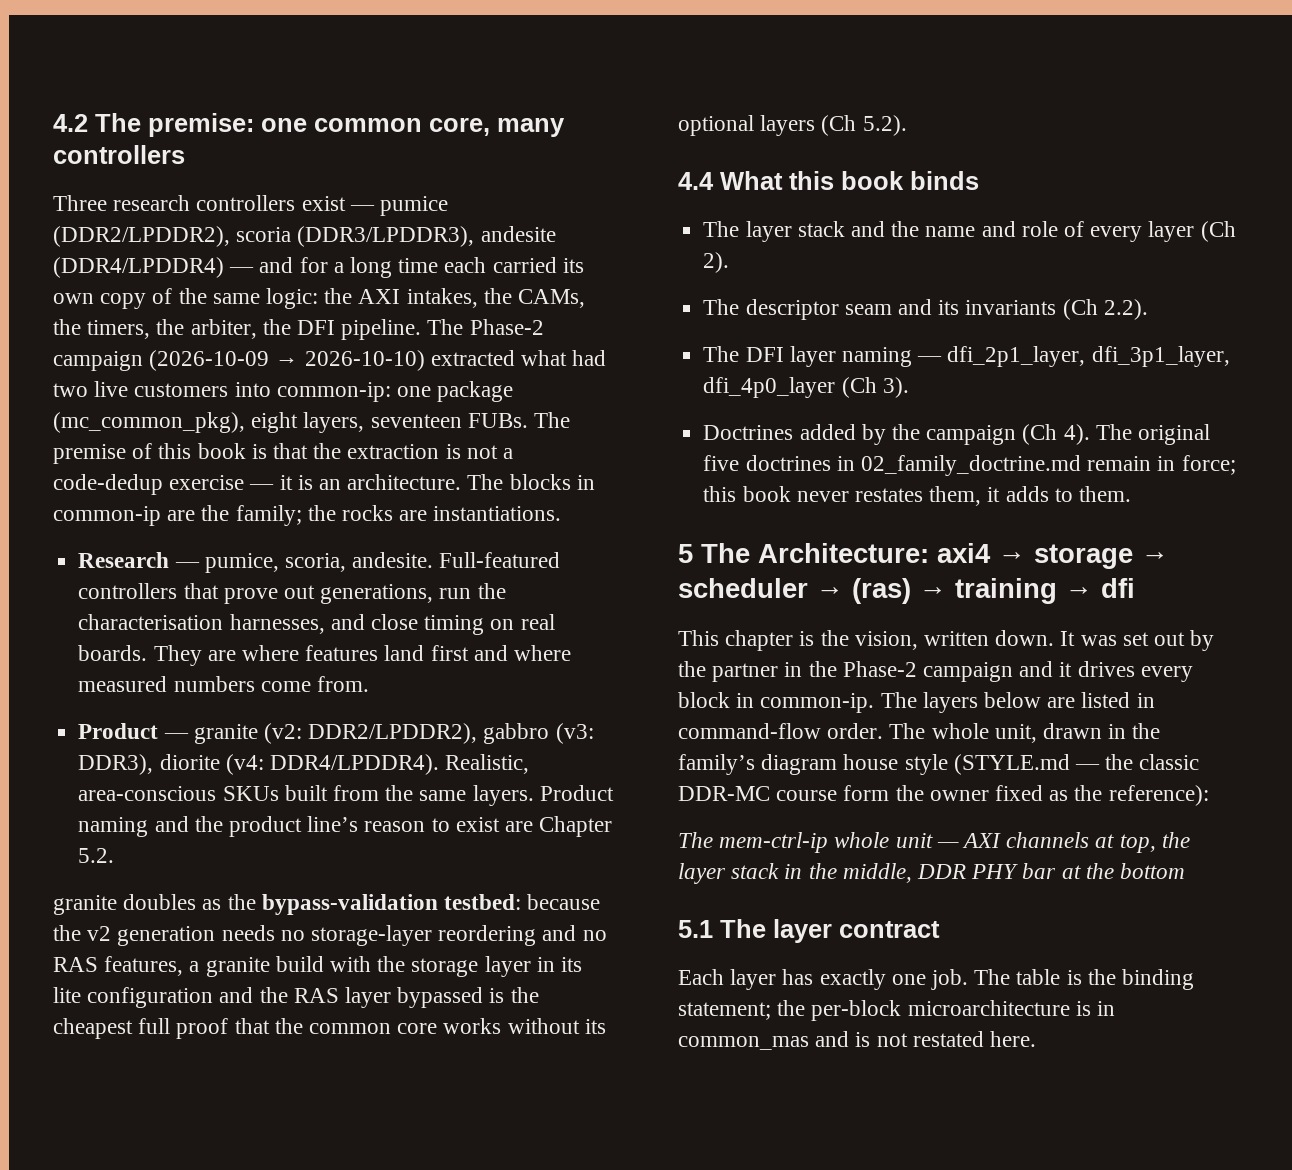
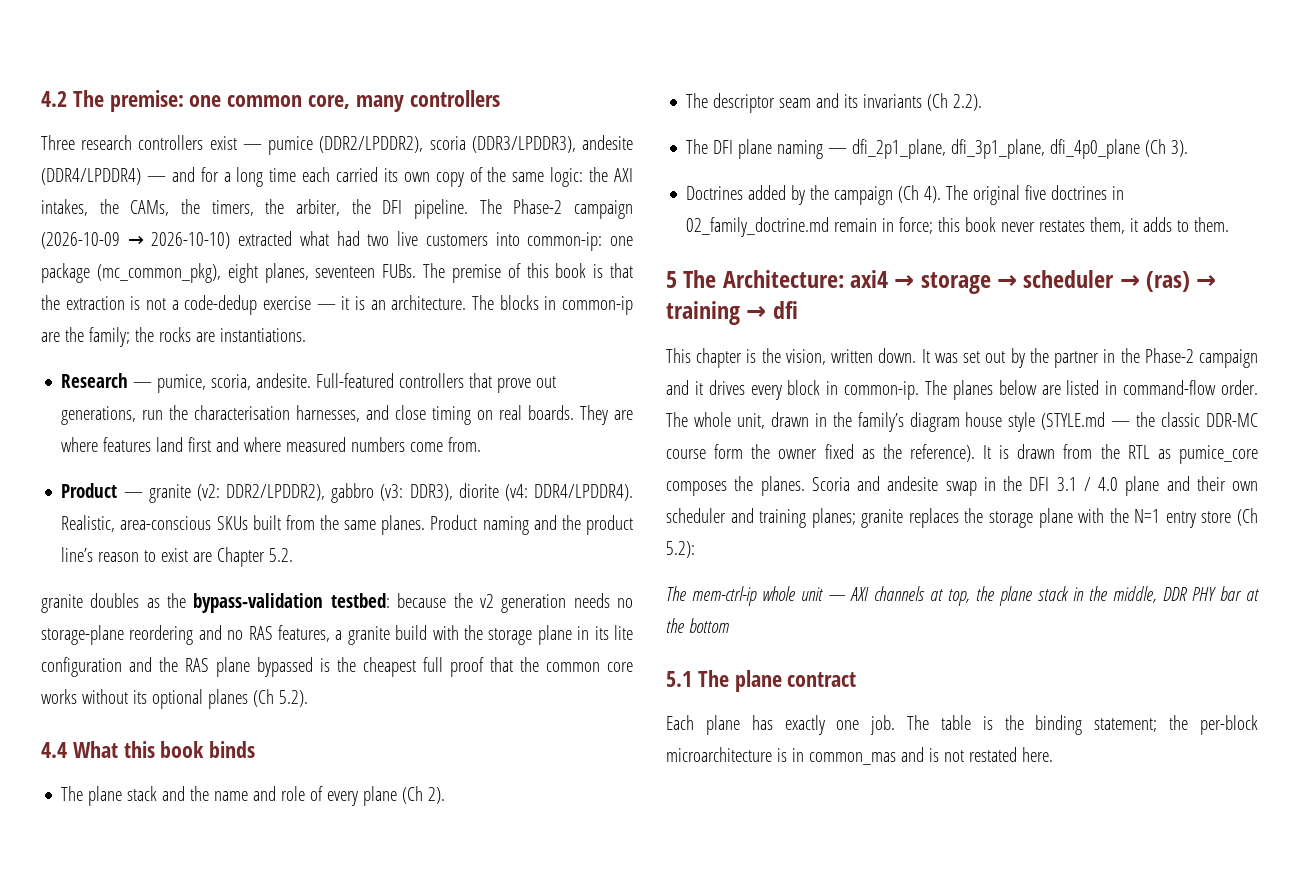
[303,412,365,433] layers, -> [264,263,309,283] planes,
[472,785,534,806] layers. -> [381,515,426,535] planes.
[311,925,433,946] storage-layer -> [41,625,124,645] storage-plane
[484,956,531,977] layer -> [537,625,572,645] plane
[345,987,392,1008] layer -> [216,657,250,677] plane
[760,115,816,136] layers -> [207,689,248,709] planes
[745,221,792,242] layer -> [88,786,123,806] plane
[1148,221,1195,242] layer -> [363,786,398,806] plane
[789,346,836,367] layer -> [738,139,773,159] plane
[947,346,1230,367] [703,377,836,398] dfi_2p1_layer, dfi_3p1_layer, dfi_4p0_layer -> [852,139,1141,159] dfi_2p1_plane, dfi_3p1_plane, dfi_4p0_plane
[922,692,978,713] layers -> [952,380,993,400] planes
[1108,785,1209,806] reference): -> [909,444,1258,464] [666,476,1258,496] [666,508,1258,528] [666,541,695,558] reference). It is drawn from the RTL as pumice_core composes the planes. Scoria and andesite swap in the DFI 3.1 / 4.0 plane and their own scheduler and training planes; granite replaces the storage plane with the N=1 entry store (Ch 5.2):
[678,863,726,884] layer -> [999,586,1032,606] plane
[773,919,832,943] layer -> [734,670,782,692] plane
[730,969,777,990] layer -> [705,715,740,735] plane

